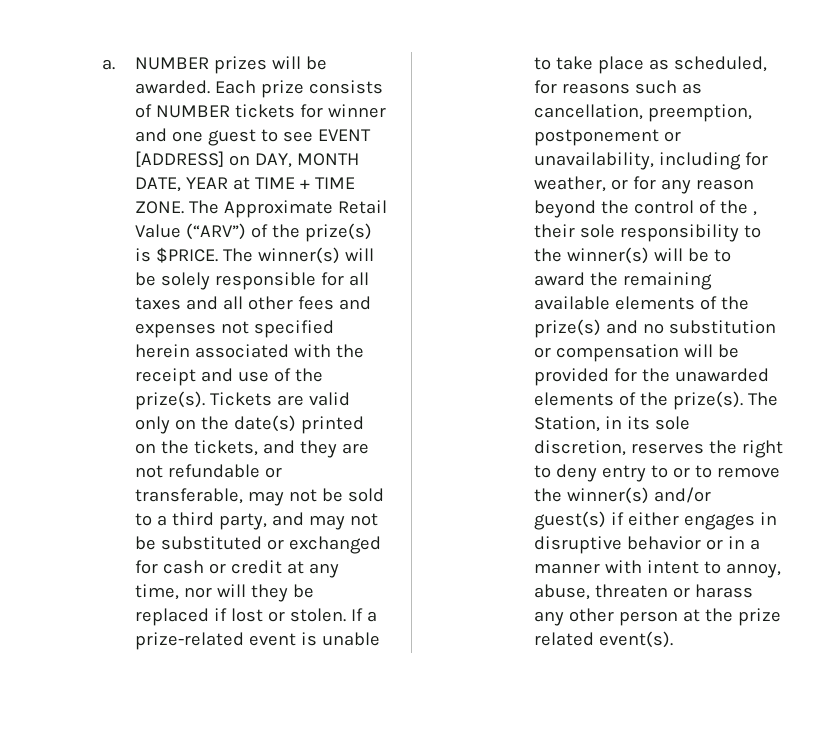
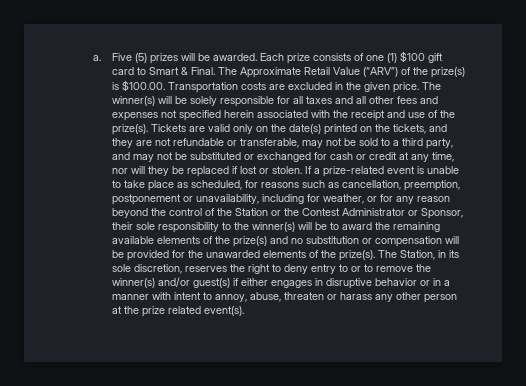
[134,57,209,70] NUMBER -> [111,53,147,63] Five (5)
[155,104,386,118] [134,128,371,146] [134,151,359,168] [134,177,355,192] [134,201,184,214] NUMBER tickets for winner and one guest to see EVENT [ADDRESS] on DAY, MONTH DATE, YEAR at TIME + TIME ZONE. -> [365,51,443,63] [111,67,215,75] one (1) $100 gift card to Smart & Final.
[155,247,218,263] $PRICE. -> [121,80,419,93] $100.00. Transportation costs are excluded in the given price.
[752,211,757,216] , -> [234,208,463,219] Station or the Contest Administrator or Sponsor,

